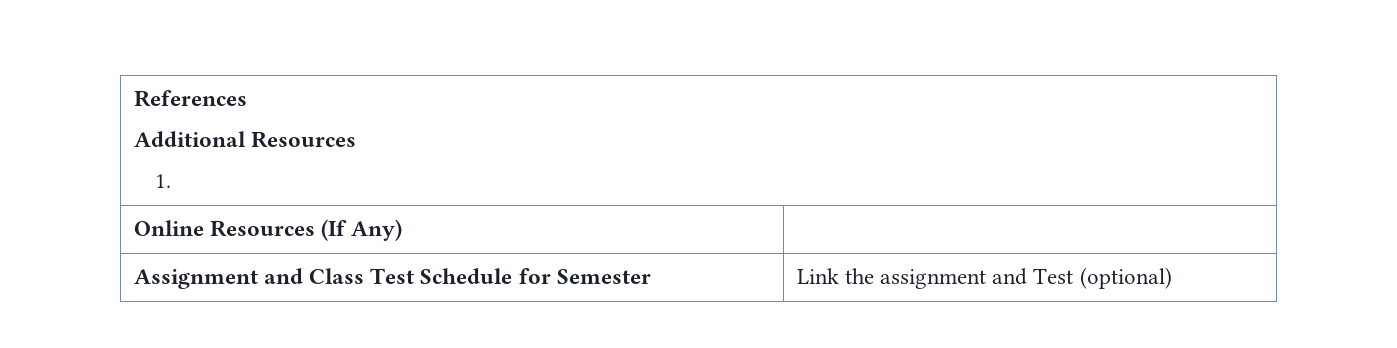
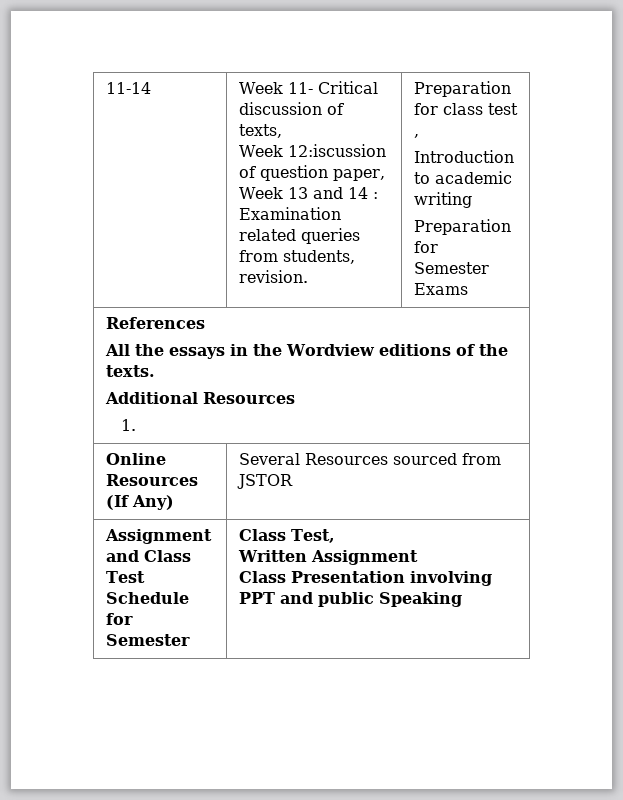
[133,90,247,107] References -> [105,82,151,94] [238,81,378,94] [238,102,344,115] [238,124,282,138] [238,144,386,157] [238,165,385,181] [238,187,378,199] [238,207,341,220] [238,228,360,244] [238,250,355,264] [238,270,308,283] [413,81,511,97] [413,103,518,115] [413,134,419,138] [413,150,514,163] [413,171,512,184] [413,192,472,208] [413,219,511,235] [413,241,438,253] [413,262,489,274] [413,283,468,295] [105,317,205,329] [104,344,508,359] [105,365,155,377] 11-14 | Week 11- Critical discussion of texts, // Week 12:iscussion of question paper, Week 13 and 14 : Examination related queries from students, revision. | Preparation for class test , // Introduction to academic writing // Preparation for Semester Exams // References // All the essays in the Wordview editions of the texts.
(403, 230) none -> [238,453,501,465] [236,474,293,489] Several Resources sourced from JSTOR
[796,267,1172,289] Link the assignment and Test (optional) -> [238,529,335,543] [237,550,418,565] [238,571,492,586] [238,592,462,607] Class Test, // Written Assignment // Class Presentation involving PPT and public Speaking

